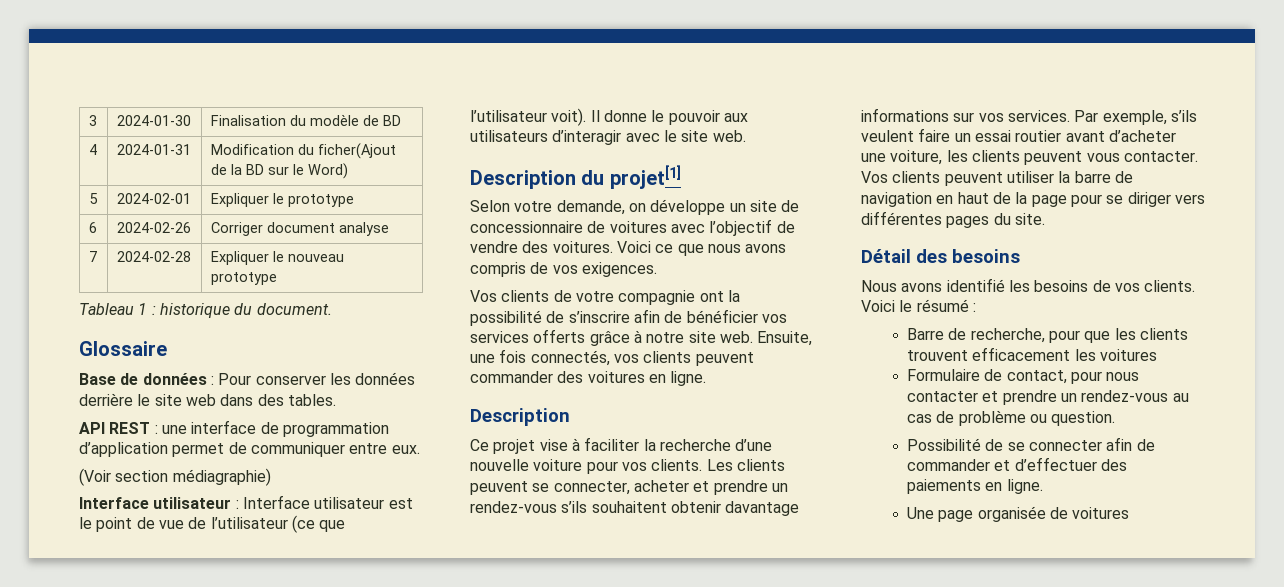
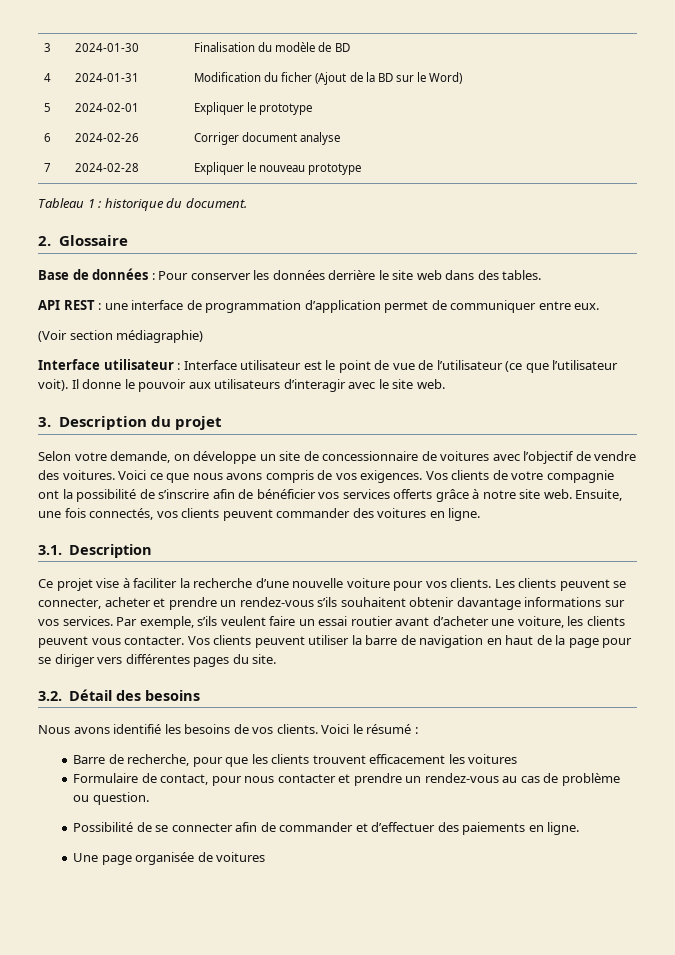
[317,143,396,159] ficher(Ajout -> [281,72,347,85] ficher (Ajout
(332, 309) none -> [38,236,51,246] 2.
(746, 136) none -> [38,417,51,427] 3.
[609,165,681,189] projet[1] -> [175,416,223,430] projet
(657, 269) // -> (423, 476) none
(707, 378) none -> [38,545,62,555] 3.1.
(1045, 219) none -> [38,691,62,701] 3.2.

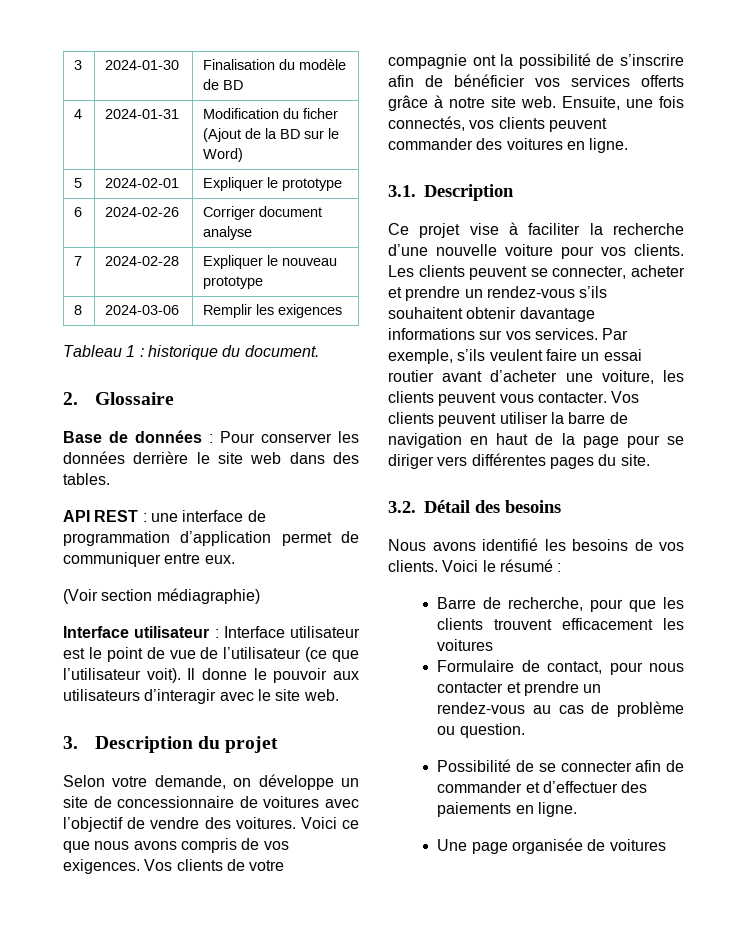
(362, 169) none -> [74,305,83,315] [105,305,180,315] [203,304,343,318] // 8 | 2024-03-06 | Remplir les exigences

